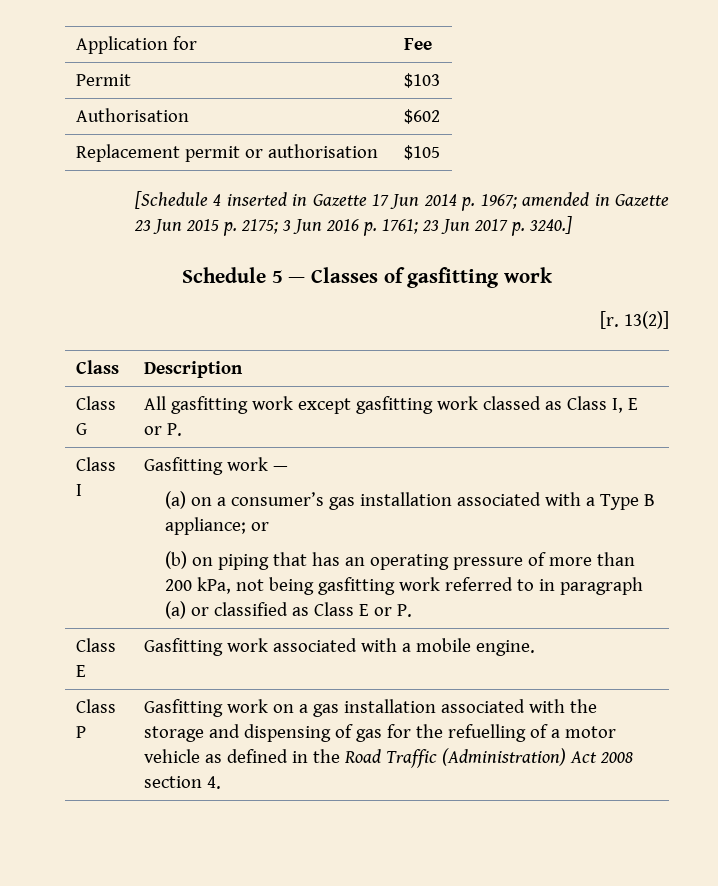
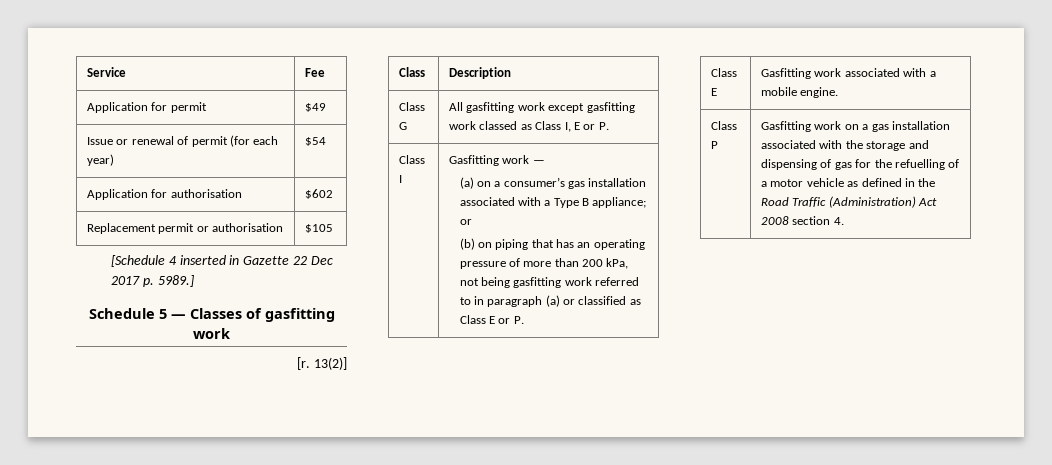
[75,36,197,54] Application for -> [87,67,127,77] Service
[75,74,131,86] [403,73,440,88] [75,108,189,122] Permit | $103 // Authorisation -> [87,102,207,113] [305,103,327,112] [87,135,279,147] [87,154,115,166] [305,137,327,146] [87,189,242,200] Application for permit | $49 // Issue or renewal of permit (for each year) | $54 // Application for authorisation
[372,192,669,211] [133,219,470,236] 17 Jun 2014 p. 1967; amended in Gazette 23 Jun 2015 p. 2175; 3 Jun 2016 p. 1761; 23 Jun -> [292,256,333,265] 22 Dec
[528,216,572,234] 3240.] -> [157,275,194,287] 5989.]

